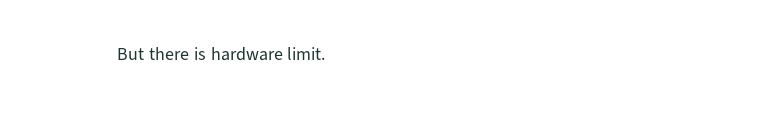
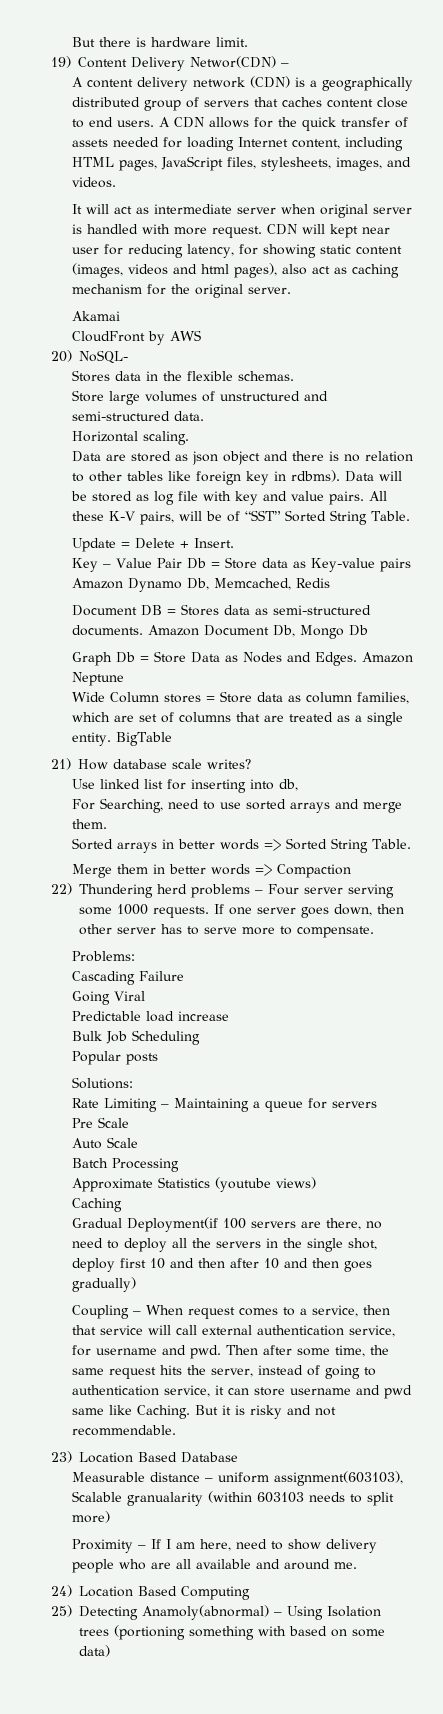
(326, 53) none -> [50,56,289,71] [72,76,414,91] [72,97,409,111] [72,117,409,131] [72,137,404,151] [72,156,412,171] [72,177,117,188] [72,204,413,218] [72,224,391,238] [72,244,403,258] [72,263,400,278] [72,284,292,298] [72,311,121,321] [72,330,202,345] [50,350,128,364] [72,370,295,382] [72,390,329,405] [72,411,205,421] [72,431,190,445] [72,451,414,465] [72,470,403,485] [71,491,388,505] [72,510,411,525] [72,538,235,552] [72,557,412,572] [72,578,331,592] [72,604,372,616] [72,625,369,639] [72,651,414,666] [72,672,125,686] [72,691,410,704] [72,712,404,726] [72,732,173,746] [50,758,251,770] [72,779,299,793] [72,798,403,813] [72,819,108,829] [72,838,412,853] [72,864,352,878] [50,883,394,898] [78,904,404,918] [78,924,374,938] [72,951,136,962] [72,971,185,985] [72,991,146,1005] [72,1011,230,1022] [72,1030,201,1045] [72,1051,159,1065] [72,1077,134,1089] [72,1098,378,1112] [72,1117,130,1128] [72,1137,139,1149] [72,1158,180,1172] [72,1177,317,1192] [72,1198,123,1212] [72,1217,383,1232] [72,1238,378,1252] [72,1258,373,1272] [72,1277,137,1292] [72,1305,391,1319] [72,1325,396,1337] [72,1345,390,1359] [72,1365,377,1379] [72,1385,413,1399] [72,1405,337,1419] [72,1425,177,1436] [50,1451,238,1463] [72,1471,404,1486] [72,1491,395,1506] [72,1511,111,1523] [72,1539,378,1553] [72,1559,358,1573] [50,1585,250,1600] [50,1605,381,1620] [78,1625,385,1640] [78,1645,110,1657] // 19) Content Delivery Networ(CDN) – // A content delivery network (CDN) is a geographically distributed group of servers that caches content close to end users. A CDN allows for the quick transfer of assets needed for loading Internet content, including HTML pages, JavaScript files, stylesheets, images, and videos. // It will act as intermediate server when original server is handled with more request. CDN will kept near user for reducing latency, for showing static content (images, videos and html pages), also act as caching mechanism for the original server. // Akamai // CloudFront by AWS // 20) NoSQL- // Stores data in the flexible schemas. // Store large volumes of unstructured and semi-structured data. // Horizontal scaling. // Data are stored as json object and there is no relation to other tables like foreign key in rdbms). Data will be stored as log file with key and value pairs. All these K-V pairs, will be of “SST” Sorted String Table. // Update = Delete + Insert. // Key – Value Pair Db = Store data as Key-value pairs Amazon Dynamo Db, Memcached, Redis // Document DB = Stores data as semi-structured documents. Amazon Document Db, Mongo Db // Graph Db = Store Data as Nodes and Edges. Amazon Neptune // Wide Column stores = Store data as column families, which are set of columns that are treated as a single entity. BigTable // 21) How database scale writes? // Use linked list for inserting into db, // For Searching, need to use sorted arrays and merge them. // Sorted arrays in better words => Sorted String Table. // Merge them in better words => Compaction // 22) Thundering herd problems – Four server serving some 1000 requests. If one server goes down, then other server has to serve more to compensate. // Problems: // Cascading Failure // Going Viral // Predictable load increase // Bulk Job Scheduling // Popular posts // Solutions: // Rate Limiting – Maintaining a queue for servers // Pre Scale // Auto Scale // Batch Processing // Approximate Statistics (youtube views) // Caching // Gradual Deployment(if 100 servers are there, no need to deploy all the servers in the single shot, deploy first 10 and then after 10 and then goes gradually) // Coupling – When request comes to a service, then that service will call external authentication service, for username and pwd. Then after some time, the same request hits the server, instead of going to authentication service, it can store username and pwd same like Caching. But it is risky and not recommendable. // 23) Location Based Database // Measurable distance – uniform assignment(603103), Scalable granualarity (within 603103 needs to split more) // Proximity – If I am here, need to show delivery people who are all available and around me. // 24) Location Based Computing // 25) Detecting Anamoly(abnormal) – Using Isolation trees (portioning something with based on some data)

